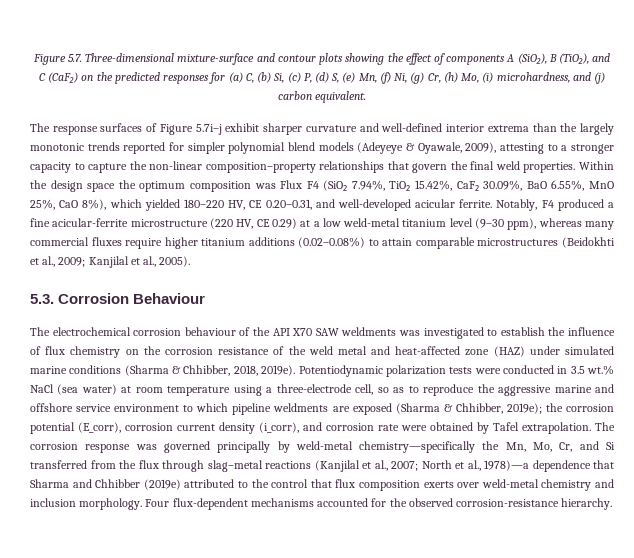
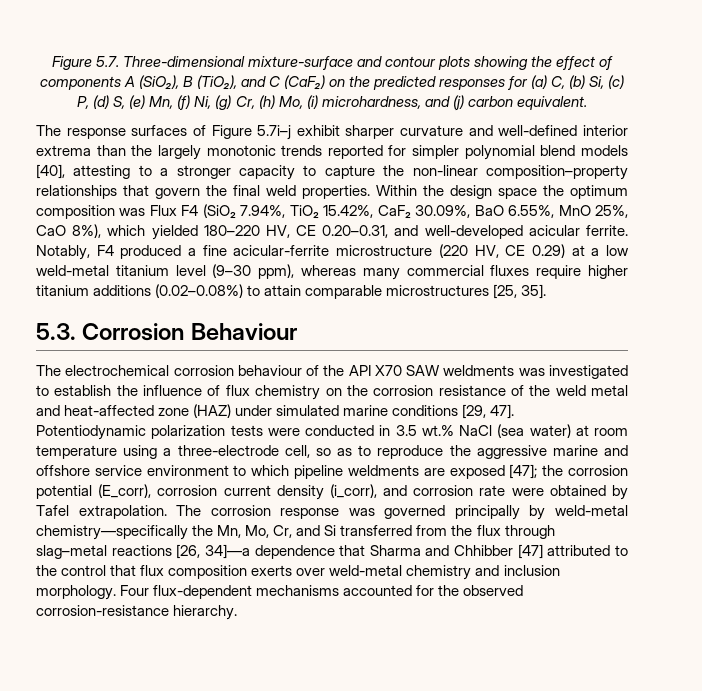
[357,142,497,154] (Adeyeye & Oyawale, 2009), -> [36,164,65,179] [40],
[562,237,615,248] [30,256,191,268] (Beidokhti et al., 2009; Kanjilal et al., 2005). -> [493,284,547,299] [25, 35].
[124,365,296,376] (Sharma & Chhibber, 2018, 2019e). -> [462,404,515,419] [29, 47].
[395,403,542,414] (Sharma & Chhibber, 2019e); -> [509,464,538,479] [47];
[314,460,529,472] (Kanjilal et al., 2007; North et al., 1978)—a -> [176,544,250,559] [26, 34]—a
[143,479,181,490] (2019e) -> [517,544,543,559] [47]

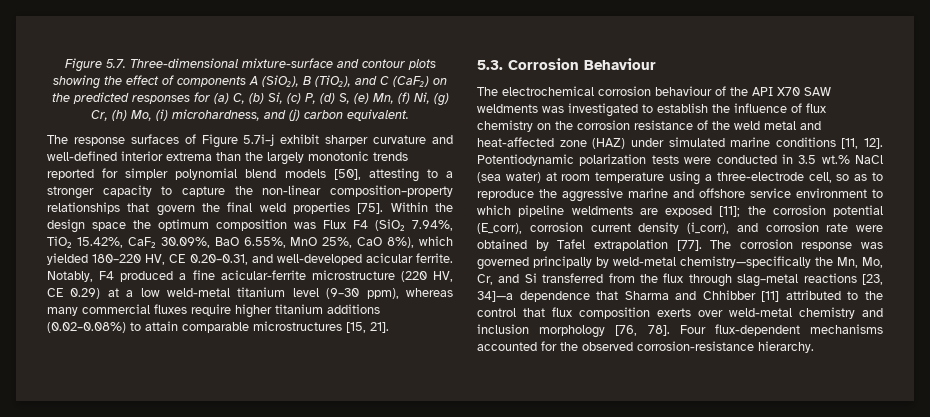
[36,164,65,179] [40], -> [333,169,361,180] [50],
[302,185,370,199] properties. -> [293,202,384,214] properties [75].
[493,284,547,299] [25, 35]. -> [346,322,389,333] [15, 21].
[462,404,515,419] [29, 47]. -> [841,138,883,149] [11, 12].
[509,464,538,479] [47]; -> [719,206,741,217] [11];
[78,505,167,519] extrapolation. -> [593,239,702,251] extrapolation [77].
[176,544,201,559] [26, -> [862,274,883,285] [23,
[517,544,543,559] [47] -> [761,291,780,302] [11]
[36,585,116,600] morphology. -> [539,325,670,338] morphology [76, 78].

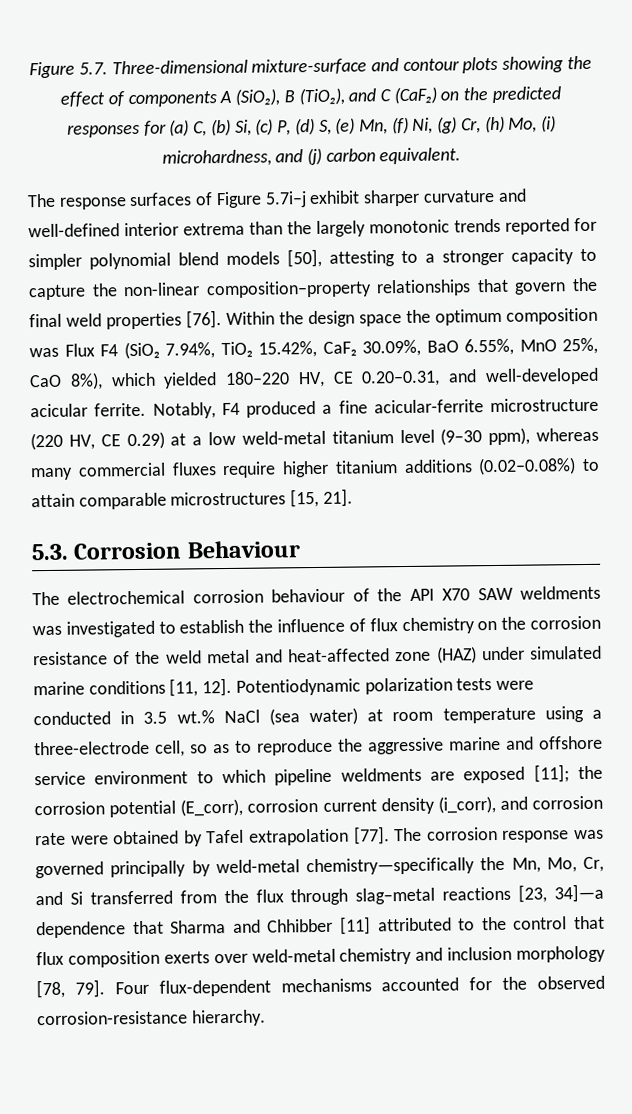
[357,203,384,214] [75]. -> [186,310,222,329] [76].
[615,325,670,336] [76, 78]. -> [36,979,105,999] [78, 79].

